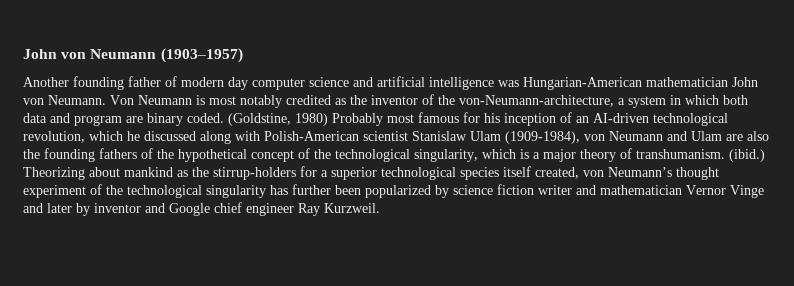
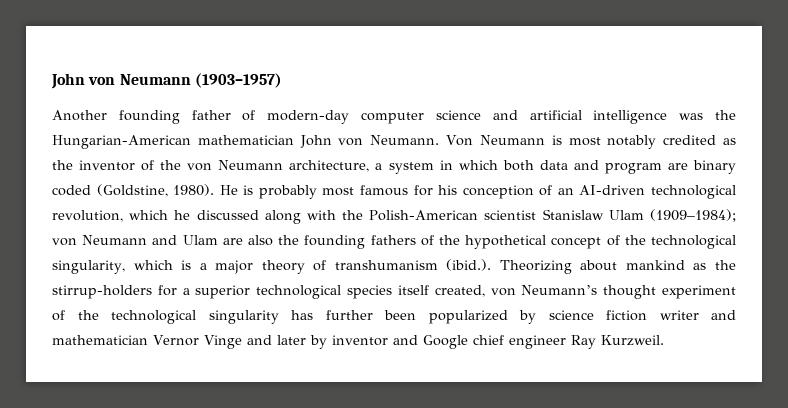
[181,77,248,90] modern day -> [267,110,350,124] modern-day
(519, 83) none -> [715,110,737,120] the
[459,95,614,107] von-Neumann-architecture, -> [187,160,370,172] von Neumann architecture,
[187,113,383,126] coded. (Goldstine, 1980) Probably -> [52,184,317,199] coded (Goldstine, 1980). He is probably
[504,113,556,126] inception -> [462,185,534,199] conception
(260, 136) none -> [342,210,364,220] the
[505,131,580,144] (1909-1984), -> [650,209,736,222] (1909–1984);
[636,149,765,162] transhumanism. (ibid.) -> [334,259,492,271] transhumanism (ibid.).

